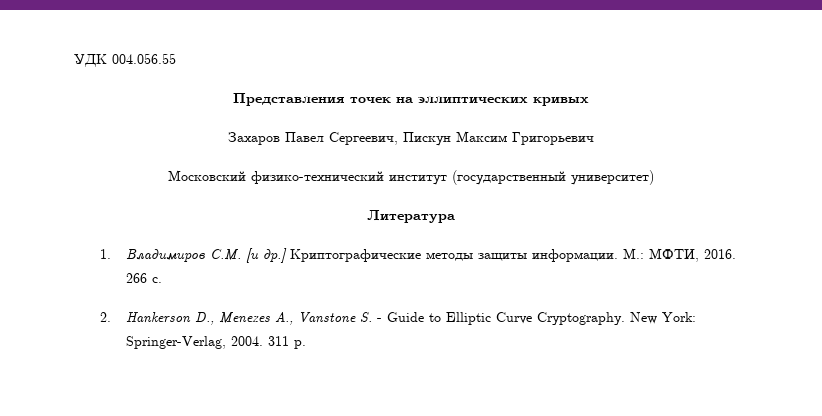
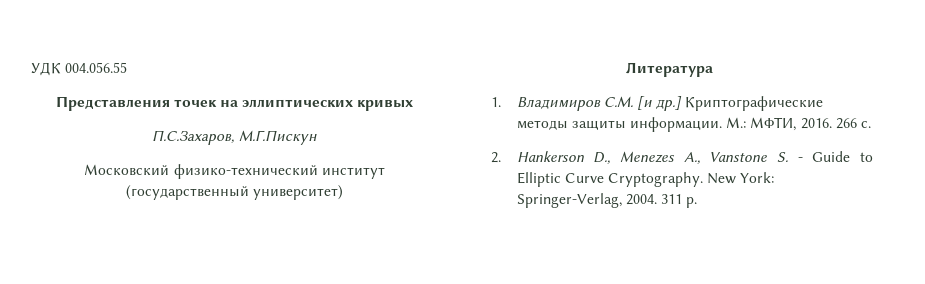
[228,131,594,146] Захаров Павел Сергеевич, Пискун Максим Григорьевич -> [152,130,317,145] П.С.Захаров, М.Г.Пискун

